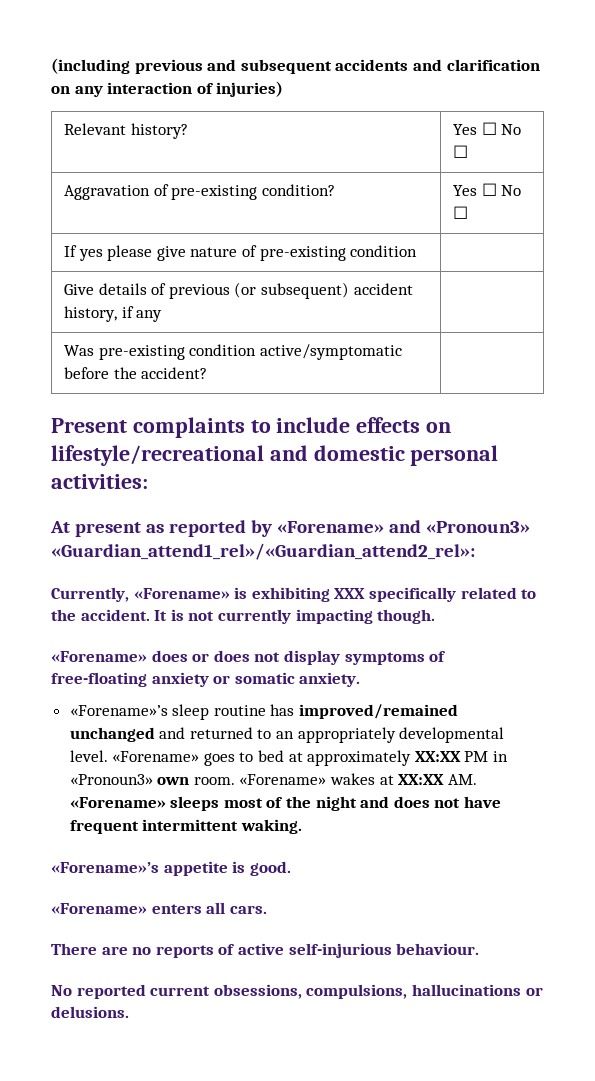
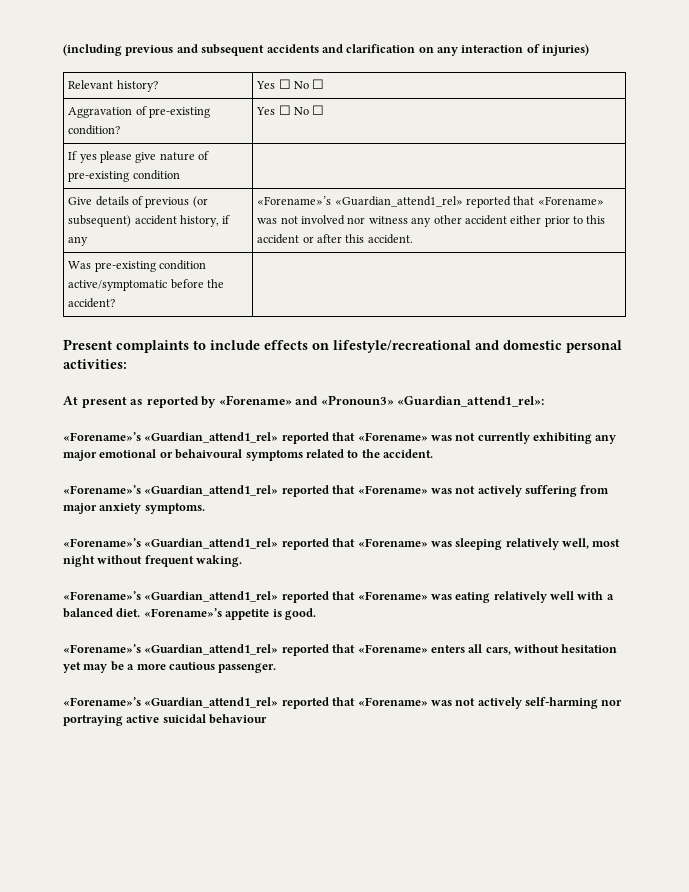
(163, 316) none -> [257,196,604,208] [257,215,606,227] [257,234,413,244] «Forename»’s «Guardian_attend1_rel» reported that «Forename» was not involved nor witness any other accident either prior to this accident or after this accident.
[51,543,475,560] [51,587,537,602] [51,609,436,624] [51,650,447,665] [51,672,361,687] [69,704,459,720] [69,727,505,743] [69,750,509,766] [69,773,477,785] [69,796,502,811] [69,819,302,834] [51,861,291,876] [51,902,267,914] [51,943,480,958] [51,984,543,999] [51,1006,129,1018] «Guardian_attend1_rel»/«Guardian_attend2_rel»: // Currently, «Forename» is exhibiting XXX specifically related to the accident. It is not currently impacting though. // «Forename» does or does not display symptoms of free-floating anxiety or somatic anxiety. // «Forename»’s sleep routine has improved/remained unchanged and returned to an appropriately developmental level. «Forename» goes to bed at approximately XX:XX PM in «Pronoun3» own room. «Forename» wakes at XX:XX AM. «Forename» sleeps most of the night and does not have frequent intermittent waking. // «Forename»’s appetite is good. // «Forename» enters all cars. // There are no reports of active self-injurious behaviour. // No reported current obsessions, compulsions, hallucinations or delusions. -> [397,396,545,407] [63,432,617,444] [63,449,433,461] [63,485,610,497] [63,503,205,514] [63,538,621,550] [63,555,243,567] [63,591,614,603] [63,608,316,620] [63,644,618,656] [63,661,277,673] [63,697,623,709] [63,714,268,726] «Guardian_attend1_rel»: // «Forename»’s «Guardian_attend1_rel» reported that «Forename» was not currently exhibiting any major emotional or behaivoural symptoms related to the accident. // «Forename»’s «Guardian_attend1_rel» reported that «Forename» was not actively suffering from major anxiety symptoms. // «Forename»’s «Guardian_attend1_rel» reported that «Forename» was sleeping relatively well, most night without frequent waking. // «Forename»’s «Guardian_attend1_rel» reported that «Forename» was eating relatively well with a balanced diet. «Forename»’s appetite is good. // «Forename»’s «Guardian_attend1_rel» reported that «Forename» enters all cars, without hesitation yet may be a more cautious passenger. // «Forename»’s «Guardian_attend1_rel» reported that «Forename» was not actively self-harming nor portraying active suicidal behaviour

